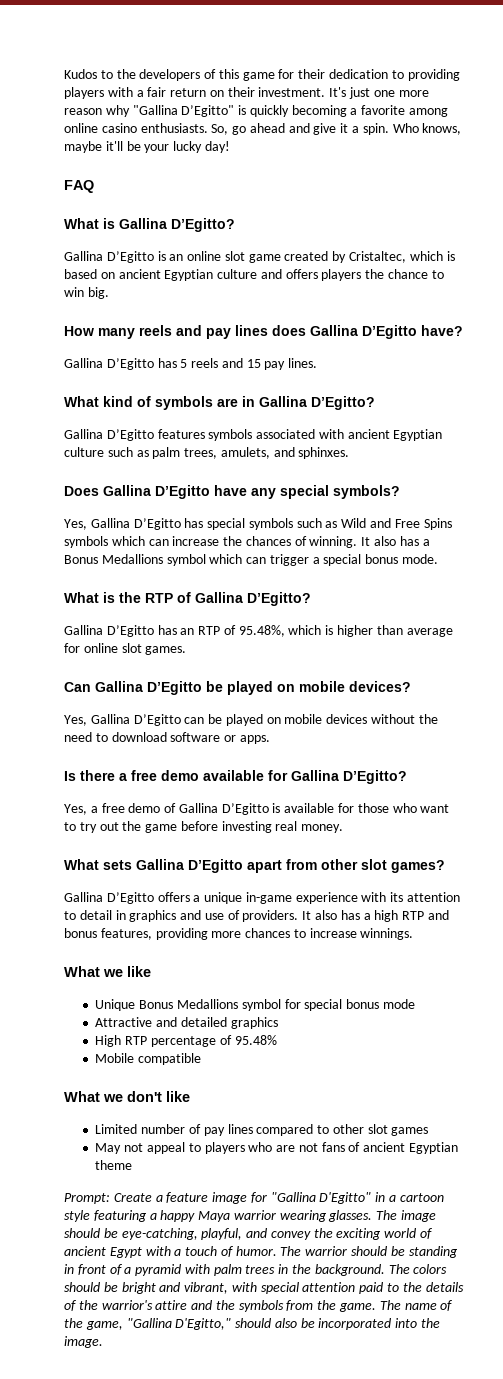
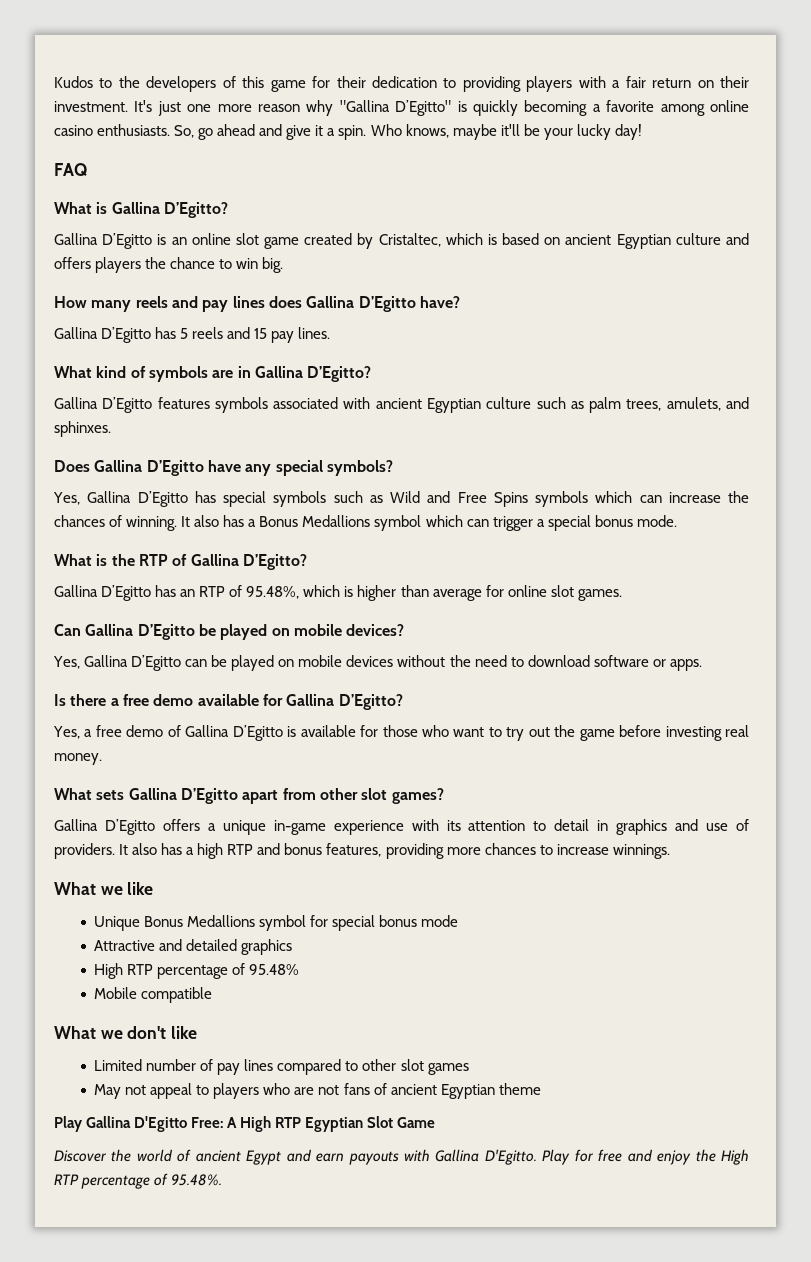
[64,1192,444,1204] [64,1210,437,1222] [64,1228,433,1240] [64,1246,458,1258] [64,1264,448,1276] [64,1282,464,1294] [64,1300,453,1312] [64,1318,441,1330] [64,1336,103,1348] Prompt: Create a feature image for "Gallina D'Egitto" in a cartoon style featuring a happy Maya warrior wearing glasses. The image should be eye-catching, playful, and convey the exciting world of ancient Egypt with a touch of humor. The warrior should be standing in front of a pyramid with palm trees in the background. The colors should be bright and vibrant, with special attention paid to the details of the warrior's attire and the symbols from the game. The name of the game, "Gallina D'Egitto," should also be incorporated into the image. -> [54,1116,436,1132] [54,1149,750,1165] [54,1173,223,1189] Play Gallina D'Egitto Free: A High RTP Egyptian Slot Game // Discover the world of ancient Egypt and earn payouts with Gallina D'Egitto. Play for free and enjoy the High RTP percentage of 95.48%.

